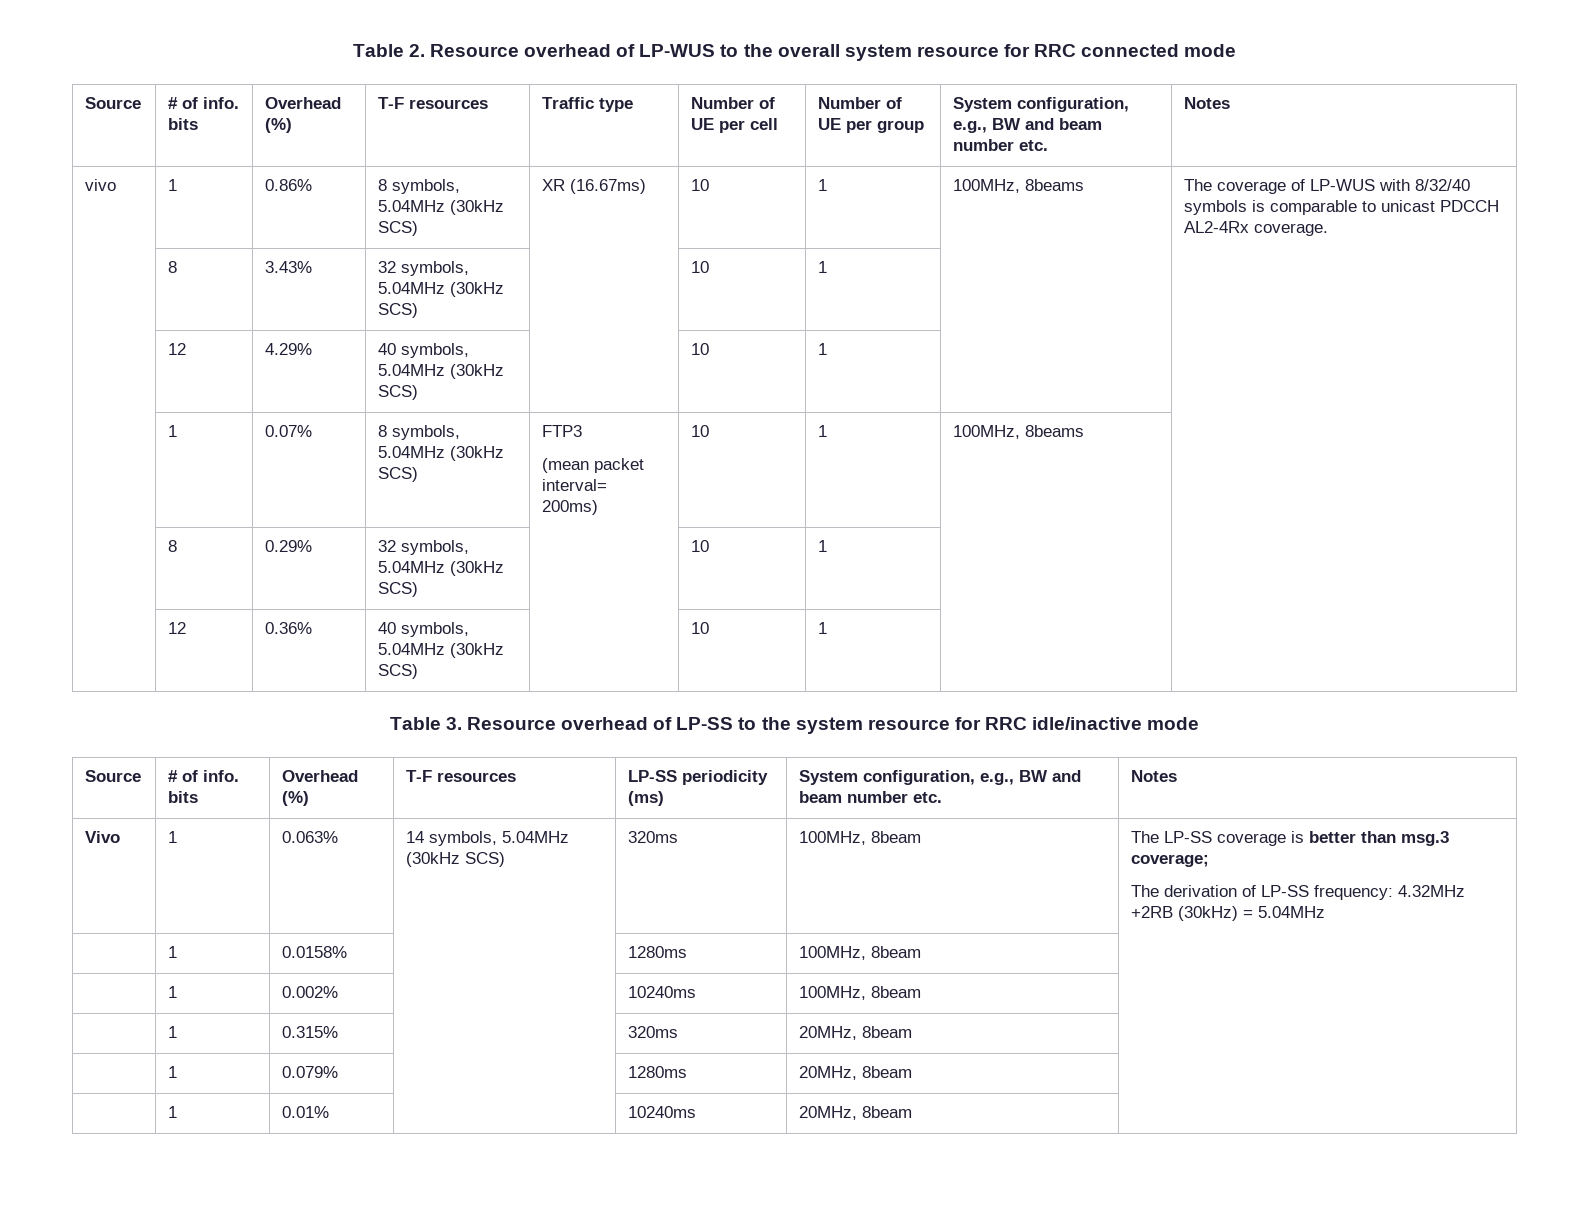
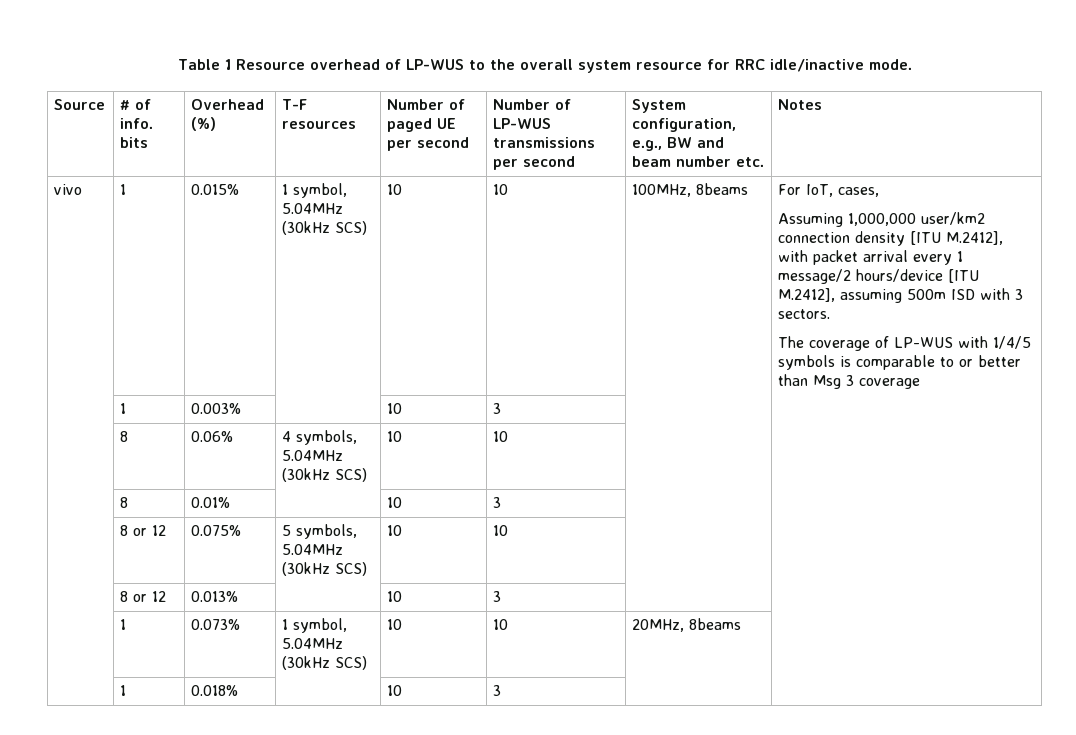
[352,44,425,57] Table 2. -> [177,59,231,70] Table 1
[1081,44,1237,57] [85,97,142,109] [168,97,240,109] [168,118,199,130] [265,97,342,109] [265,118,293,133] [378,97,489,109] [542,97,634,112] [691,97,776,109] [691,118,779,133] [818,97,903,109] [818,118,925,133] connected mode // Source | # of info. bits | Overhead (%) | T-F resources | Traffic type | Number of UE per cell | Number of UE per group -> [769,59,912,72] [54,99,106,110] [120,99,152,110] [120,118,154,129] [120,137,149,148] [191,99,265,110] [191,117,217,131] [282,99,308,110] [282,121,357,129] [387,99,466,110] [387,118,457,132] [387,137,470,151] [493,99,572,110] [493,118,552,129] [493,137,596,148] [493,156,576,170] idle/inactive mode. // Source | # of info. bits | Overhead (%) | T-F resources | Number of paged UE per second | Number of LP-WUS transmissions per second
[265,179,313,191] [378,179,461,194] [378,200,505,215] [378,221,419,236] [542,179,647,194] [691,179,710,191] [818,179,828,191] [953,179,1085,193] [1184,179,1471,194] [1184,200,1500,215] [1184,221,1329,236] [168,261,178,273] [265,261,313,273] [378,261,470,276] [378,282,505,297] [378,303,419,318] [691,261,710,273] [818,261,828,273] [168,343,187,355] [265,343,313,355] [378,343,470,358] [378,364,505,379] [378,385,419,400] [691,343,710,355] [818,343,828,355] [168,425,178,437] [265,425,313,437] [378,425,461,440] [378,446,505,461] [378,467,419,482] [542,425,583,437] [542,458,645,473] [542,479,608,491] [542,500,599,515] [691,425,710,437] [818,425,828,437] [953,425,1021,439] 0.86% | 8 symbols, 5.04MHz (30kHz SCS) | XR (16.67ms) | 10 | 1 | 100MHz, 8beams | The coverage of LP-WUS with 8/32/40 symbols is comparable to unicast PDCCH AL2-4Rx coverage. // | 8 | 3.43% | 32 symbols, 5.04MHz (30kHz SCS) | | 10 | 1 | | // | 12 | 4.29% | 40 symbols, 5.04MHz (30kHz SCS) | | 10 | 1 | | // | 1 | 0.07% | 8 symbols, 5.04MHz (30kHz SCS) | FTP3 // (mean packet interval= 200ms) | 10 | 1 | 100MHz, -> [191,184,240,195] [282,183,348,198] [282,203,344,214] [282,221,368,235] [387,184,403,195] [493,184,509,195] [632,183,749,197] [778,184,880,197] [778,212,986,227] [778,231,1004,246] [778,250,964,265] [778,269,980,284] [778,288,1024,303] [778,309,831,319] [778,336,1032,351] [778,355,1022,370] [778,374,921,389] [120,403,127,414] [191,403,242,414] [387,403,403,414] [493,403,502,414] [120,431,129,442] [191,431,234,442] [282,430,358,445] [282,450,344,461] [282,468,368,482] [387,431,403,442] [493,431,509,442] [120,497,129,508] [191,497,231,508] [387,497,403,508] [493,497,502,508] [120,525,167,536] [191,525,242,536] [282,524,358,539] [282,544,344,555] [282,562,368,576] [387,525,403,536] [493,525,509,536] [120,591,167,602] [191,591,239,602] [387,591,403,602] [493,591,502,602] [120,619,127,630] [191,619,241,630] [282,618,348,633] [282,638,344,649] [282,656,368,670] [387,619,403,630] [493,619,509,630] [632,619,685,632] 0.015% | 1 symbol, 5.04MHz (30kHz SCS) | 10 | 10 | 100MHz, 8beams | For IoT, cases, // Assuming 1,000,000 user/km2 connection density [ITU M.2412], with packet arrival every 1 message/2 hours/device [ITU M.2412], assuming 500m ISD with 3 sectors. // The coverage of LP-WUS with 1/4/5 symbols is comparable to or better than Msg 3 coverage // | 1 | 0.003% | | 10 | 3 | | // | 8 | 0.06% | 4 symbols, 5.04MHz (30kHz SCS) | 10 | 10 | | // | 8 | 0.01% | | 10 | 3 | | // | 8 or 12 | 0.075% | 5 symbols, 5.04MHz (30kHz SCS) | 10 | 10 | | // | 8 or 12 | 0.013% | | 10 | 3 | | // | 1 | 0.073% | 1 symbol, 5.04MHz (30kHz SCS) | 10 | 10 | 20MHz,
[168,540,178,552] [265,540,313,552] [378,540,470,555] [378,561,505,576] [378,582,419,597] [691,540,710,552] [818,540,828,552] [168,622,187,634] [265,622,313,634] [378,622,470,637] [378,643,505,658] [378,664,419,679] [691,622,710,634] [818,622,828,634] [389,717,1200,734] [85,770,142,782] [168,770,240,782] [168,791,199,803] [282,770,359,782] [282,791,310,806] [406,770,517,782] [628,770,769,785] [628,791,665,806] [799,770,1082,785] [799,791,943,803] [1131,770,1178,782] [85,831,121,843] [168,831,178,843] [282,831,339,843] [406,831,570,846] [406,852,506,867] [628,831,679,843] [799,831,922,845] [1131,831,1450,846] [1131,854,1210,867] [1131,885,1466,900] [1131,906,1326,921] [168,946,178,958] [282,946,348,958] [628,946,688,958] [799,946,922,960] [168,986,178,998] [282,986,339,998] [628,986,697,998] [799,986,922,1000] [168,1026,178,1038] [282,1026,339,1038] [628,1026,679,1038] [799,1026,913,1040] [168,1066,178,1078] [282,1066,339,1078] [628,1066,688,1078] [799,1066,913,1080] [168,1106,178,1118] [282,1106,330,1118] [628,1106,697,1118] [799,1106,913,1120] 8 | 0.29% | 32 symbols, 5.04MHz (30kHz SCS) | | 10 | 1 | | // | 12 | 0.36% | 40 symbols, 5.04MHz (30kHz SCS) | | 10 | 1 | | // Table 3. Resource overhead of LP-SS to the system resource for RRC idle/inactive mode // Source | # of info. bits | Overhead (%) | T-F resources | LP-SS periodicity (ms) | System configuration, e.g., BW and beam number etc. | Notes // Vivo | 1 | 0.063% | 14 symbols, 5.04MHz (30kHz SCS) | 320ms | 100MHz, 8beam | The LP-SS coverage is better than msg.3 coverage; // The derivation of LP-SS frequency: 4.32MHz +2RB (30kHz) = 5.04MHz // | 1 | 0.0158% | | 1280ms | 100MHz, 8beam | // | 1 | 0.002% | | 10240ms | 100MHz, 8beam | // | 1 | 0.315% | | 320ms | 20MHz, 8beam | // | 1 | 0.079% | | 1280ms | 20MHz, 8beam | // | 1 | 0.01% | | 10240ms | 20MHz, 8beam -> [120,685,127,696] [191,685,239,696] [387,685,403,696] [493,685,502,696] 1 | 0.018% | | 10 | 3 |

